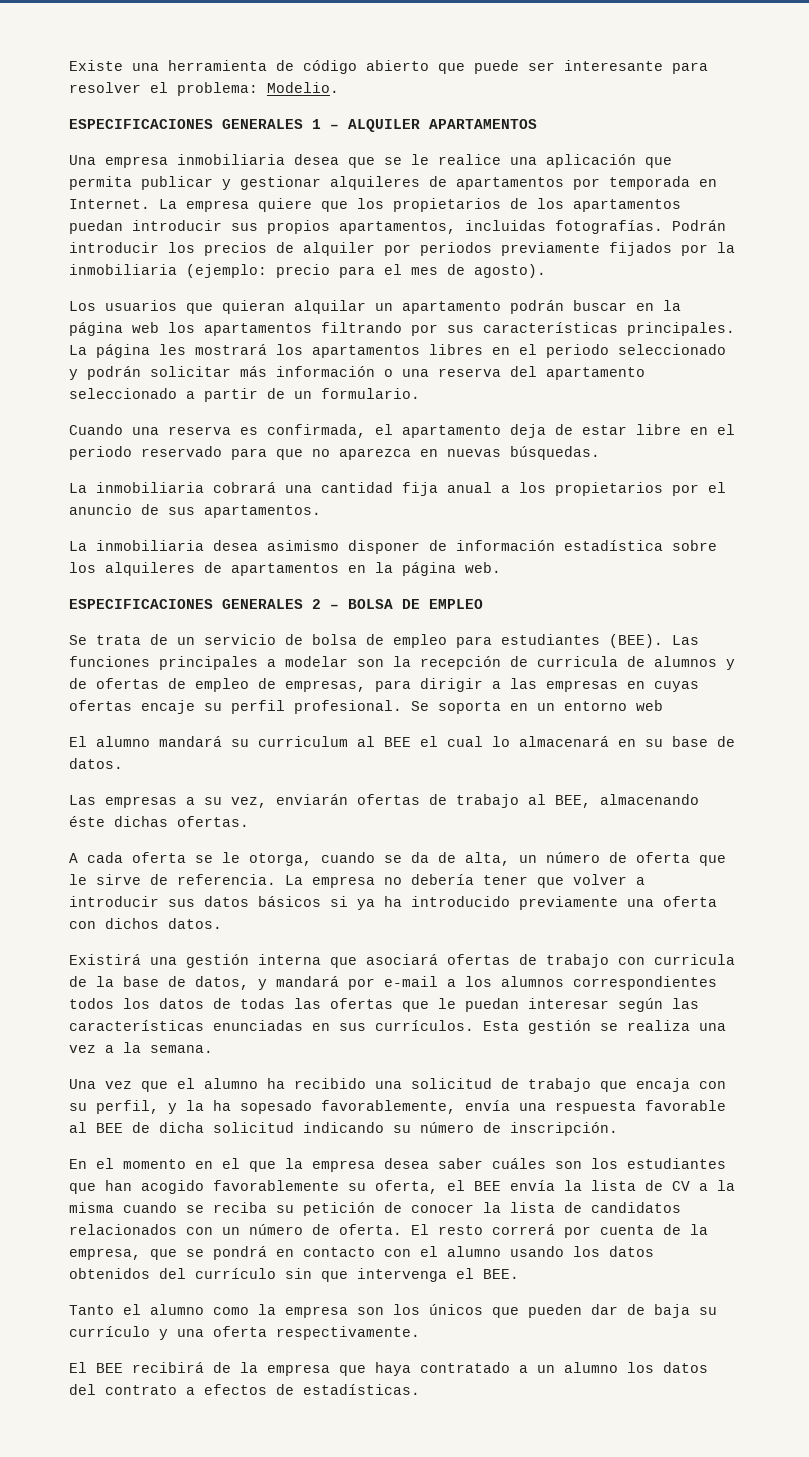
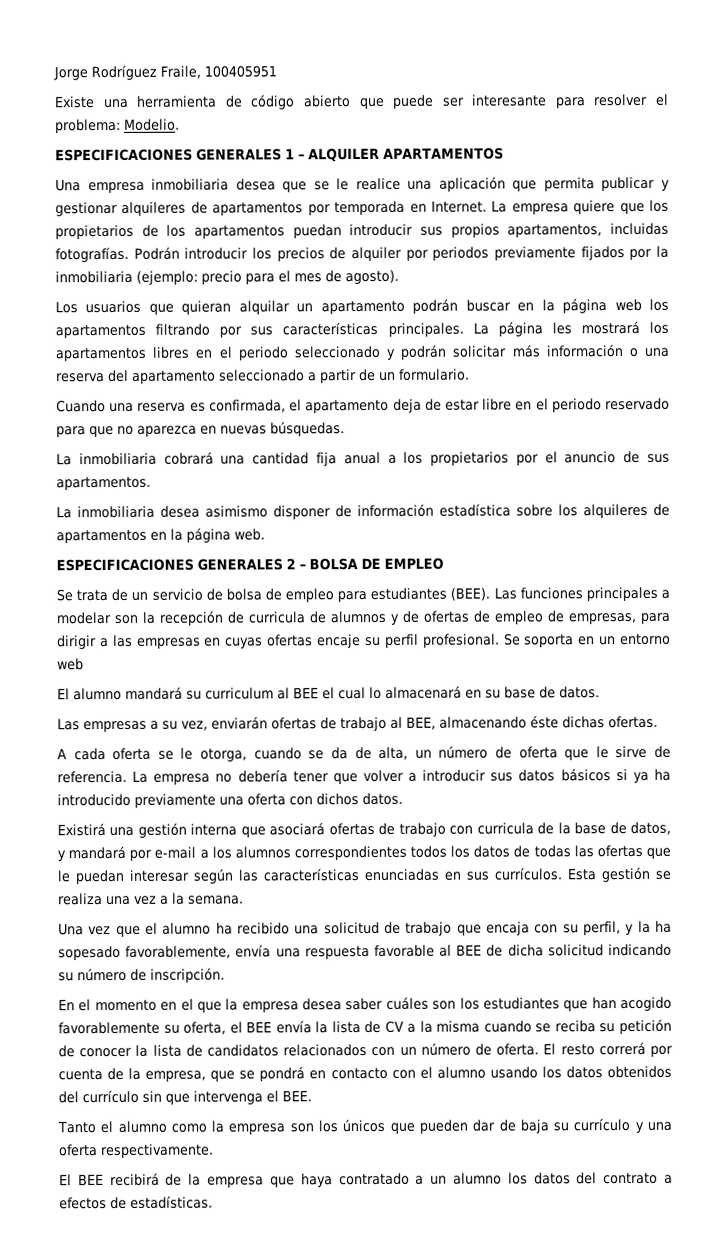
(69, 65) none -> [53,64,277,81] Jorge Rodríguez Fraile, 100405951 //

